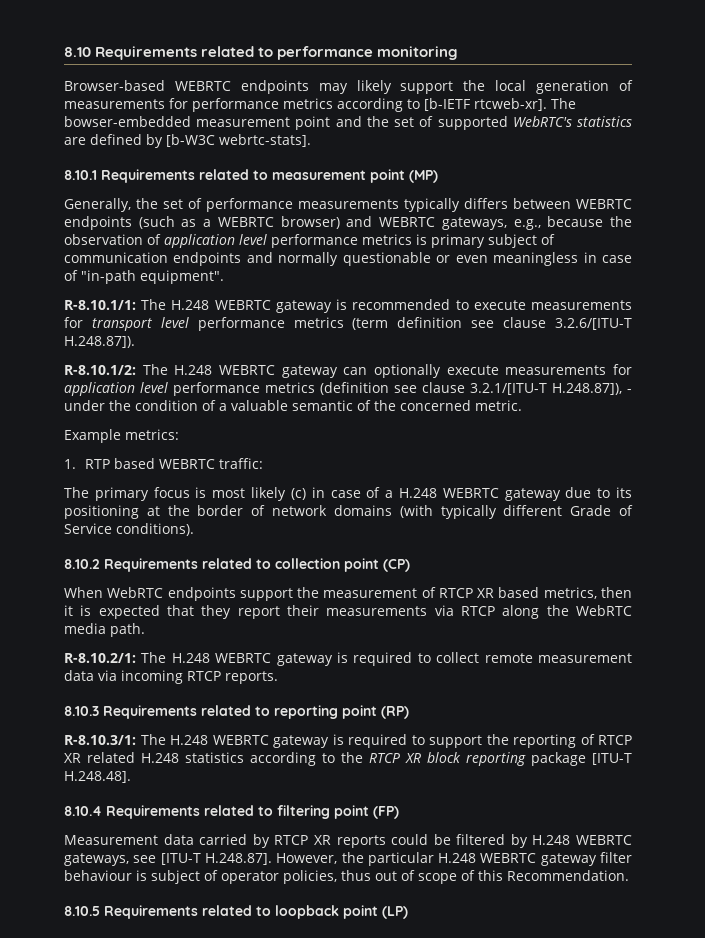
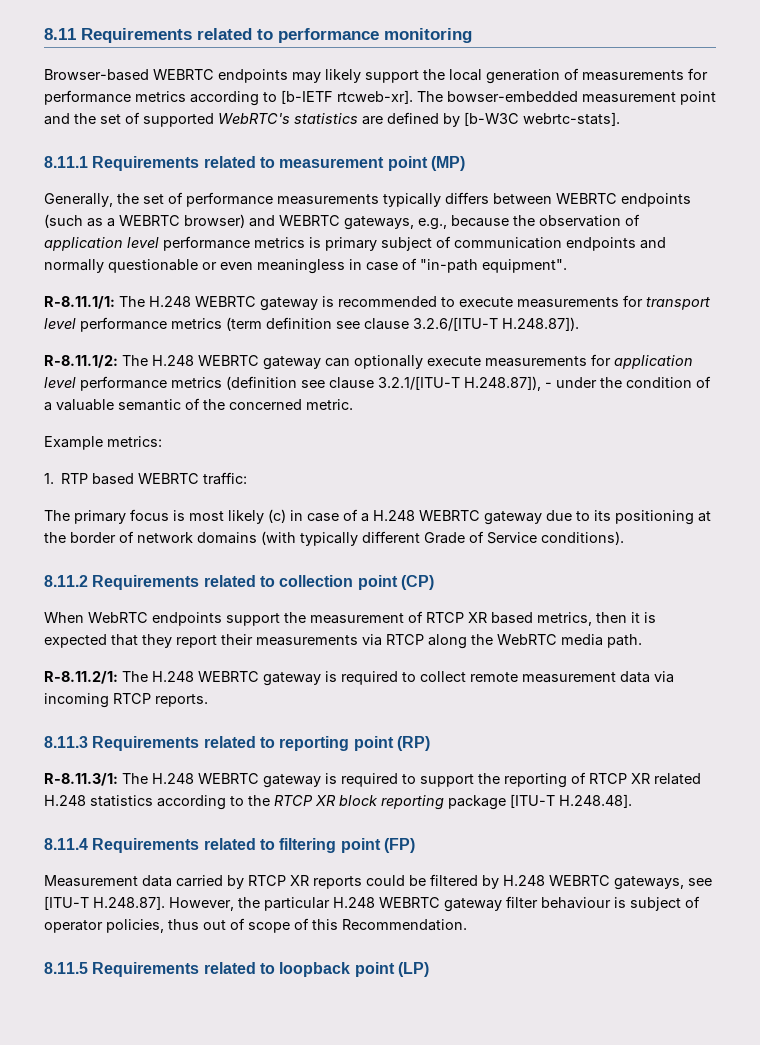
[64,47,91,57] 8.10 -> [44,28,76,40] 8.11
[64,170,97,180] 8.10.1 -> [44,156,88,168] 8.11.1
[64,300,136,310] R-8.10.1/1: -> [44,296,115,309] R-8.11.1/1:
[64,365,136,375] R-8.10.1/2: -> [44,355,118,368] R-8.11.1/2:
[64,559,100,569] 8.10.2 -> [44,575,88,587] 8.11.2
[64,653,136,663] R-8.10.2/1: -> [44,671,118,684] R-8.11.2/1:
[64,706,99,716] 8.10.3 -> [44,736,88,748] 8.11.3
[64,735,136,745] R-8.10.3/1: -> [44,773,118,786] R-8.11.3/1:
[64,806,102,816] 8.10.4 -> [44,838,88,850] 8.11.4
[64,906,100,916] 8.10.5 -> [44,962,88,974] 8.11.5

